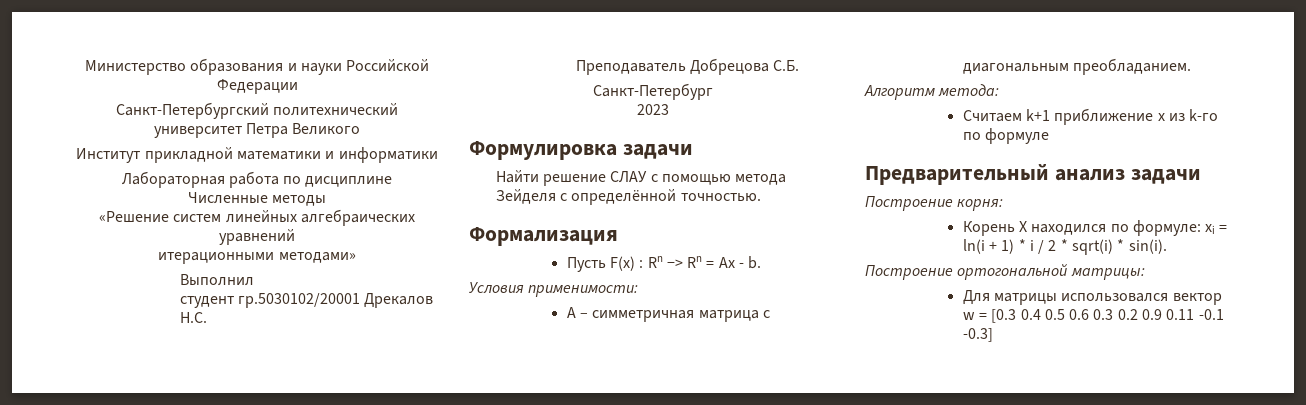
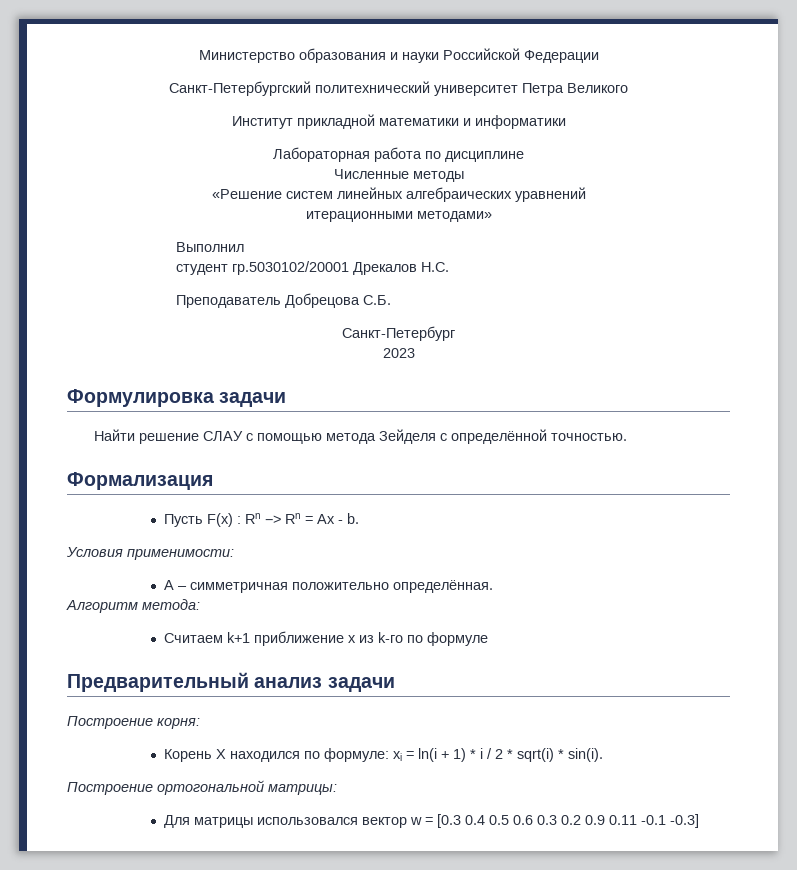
[698,310,770,322] [962,58,1191,75] матрица с диагональным преобладанием. -> [292,580,494,593] положительно определённая.

